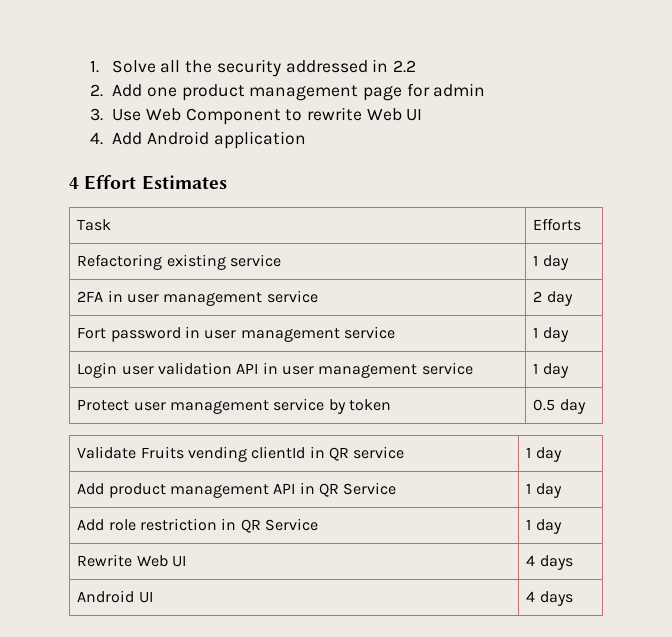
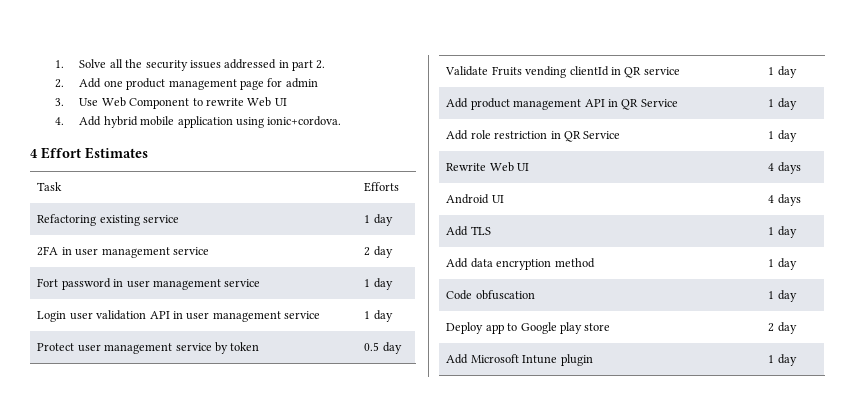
(281, 68) none -> [189,60,221,69] issues
[393,60,417,73] 2.2 -> [292,60,326,71] part 2.
[146,131,209,145] Android -> [103,116,175,128] hybrid mobile
(306, 140) none -> [235,116,342,128] using ionic+cordova.
(573, 598) none -> [446,226,491,236] [768,226,797,238] [446,258,595,270] [768,258,797,270] [446,290,535,300] [768,290,797,302] [446,322,611,334] [768,322,797,334] [446,354,593,366] [768,354,797,366] // Add TLS | 1 day // Add data encryption method | 1 day // Code obfuscation | 1 day // Deploy app to Google play store | 2 day // Add Microsoft Intune plugin | 1 day

